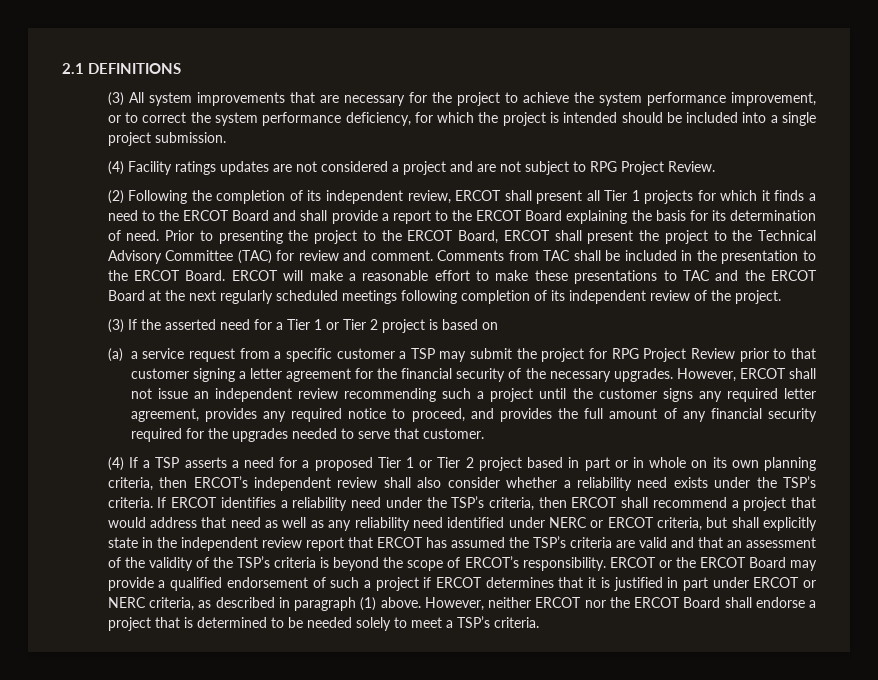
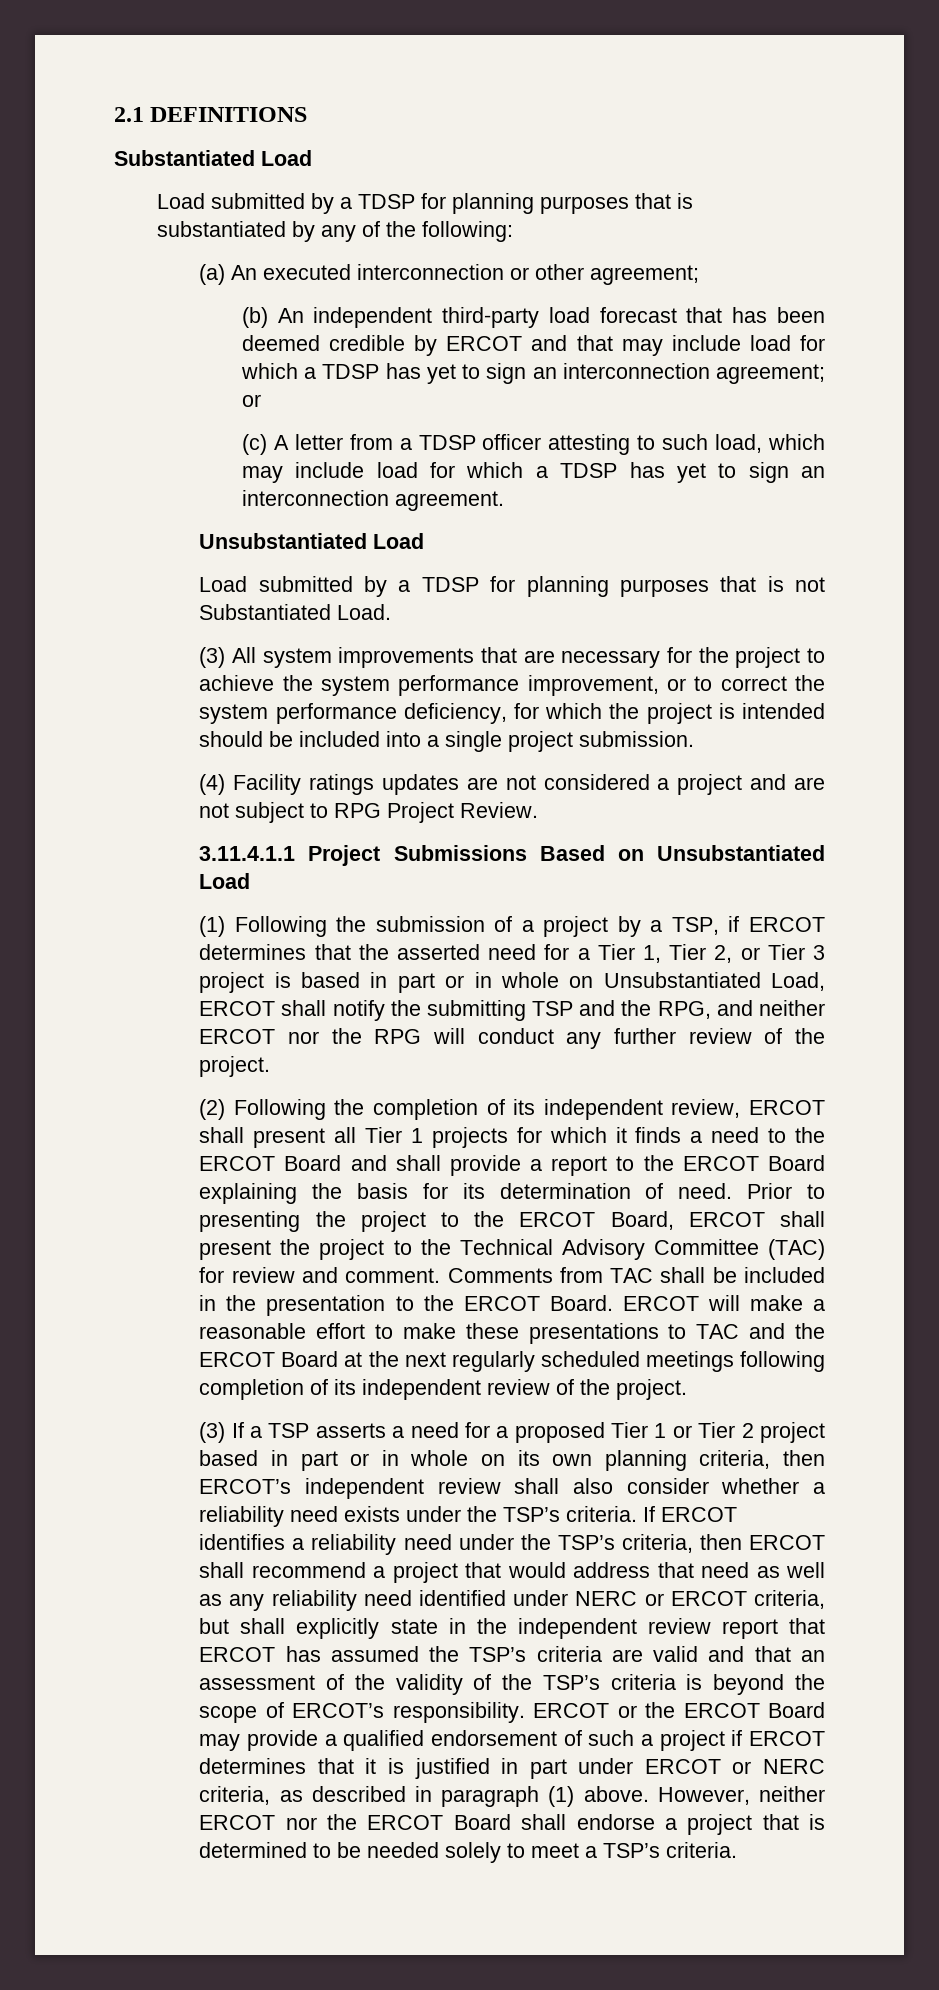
(182, 68) none -> [114,150,312,166] [156,193,693,214] [156,221,513,242] [199,264,700,285] [241,307,826,328] [241,335,825,356] [240,363,825,384] [241,394,261,407] [241,434,825,455] [241,462,825,483] [241,490,504,511] [199,533,425,549] [199,576,825,597] [199,604,392,620] // Substantiated Load // Load submitted by a TDSP for planning purposes that is substantiated by any of the following: // (a) An executed interconnection or other agreement; // (b) An independent third-party load forecast that has been deemed credible by ERCOT and that may include load for which a TDSP has yet to sign an interconnection agreement; or // (c) A letter from a TDSP officer attesting to such load, which may include load for which a TDSP has yet to sign an interconnection agreement. // Unsubstantiated Load // Load submitted by a TDSP for planning purposes that is not Substantiated Load.
(715, 166) none -> [199,845,825,866] [199,873,251,889] [199,916,825,937] [199,944,825,963] [199,972,825,993] [199,1000,825,1021] [199,1028,825,1049] [199,1056,271,1077] // 3.11.4.1.1 Project Submissions Based on Unsubstantiated Load // (1) Following the submission of a project by a TSP, if ERCOT determines that the asserted need for a Tier 1, Tier 2, or Tier 3 project is based in part or in whole on Unsubstantiated Load, ERCOT shall notify the submitting TSP and the RPG, and neither ERCOT nor the RPG will conduct any further review of the project.
[140,319,498,333] [107,348,817,362] [130,368,816,382] [130,388,816,402] [130,408,818,422] [130,428,484,442] [107,457,138,471] the asserted need for a Tier 1 or Tier 2 project is based on // (a) a service request from a specific customer a TSP may submit the project for RPG Project Review prior to that customer signing a letter agreement for the financial security of the necessary upgrades. However, ERCOT shall not issue an independent review recommending such a project until the customer signs any required letter agreement, provides any required notice to proceed, and provides the full amount of any financial security required for the upgrades needed to serve that customer. // (4) If -> (244, 1430) none

